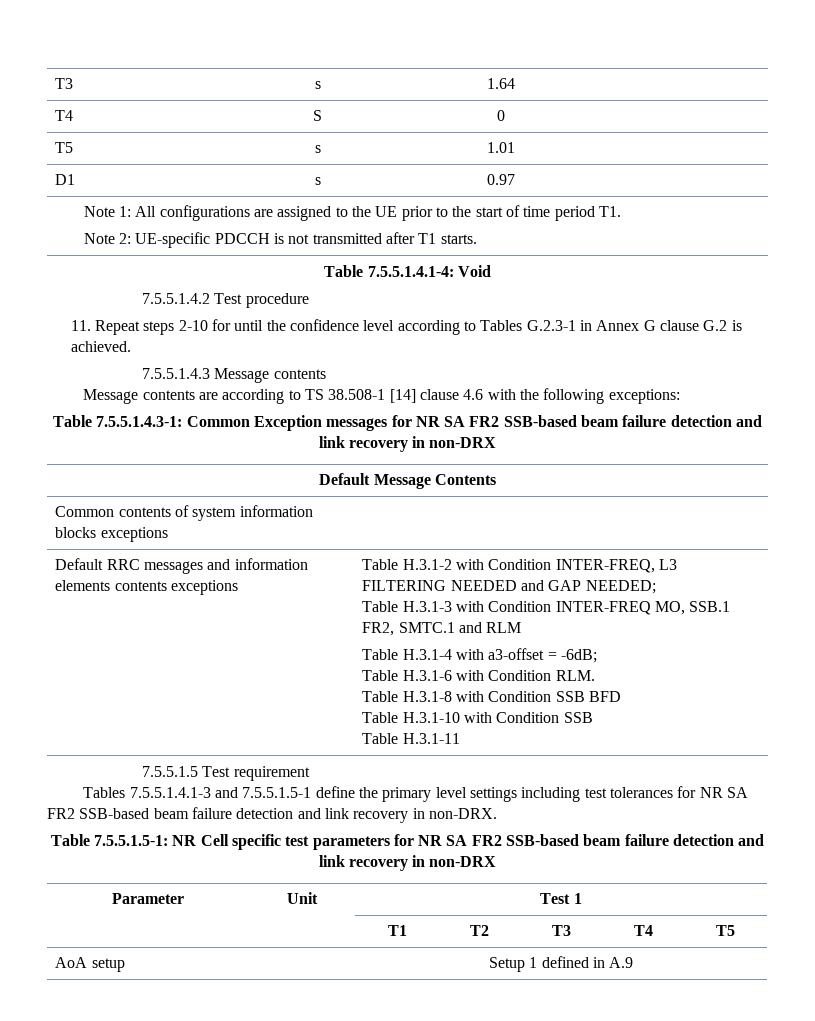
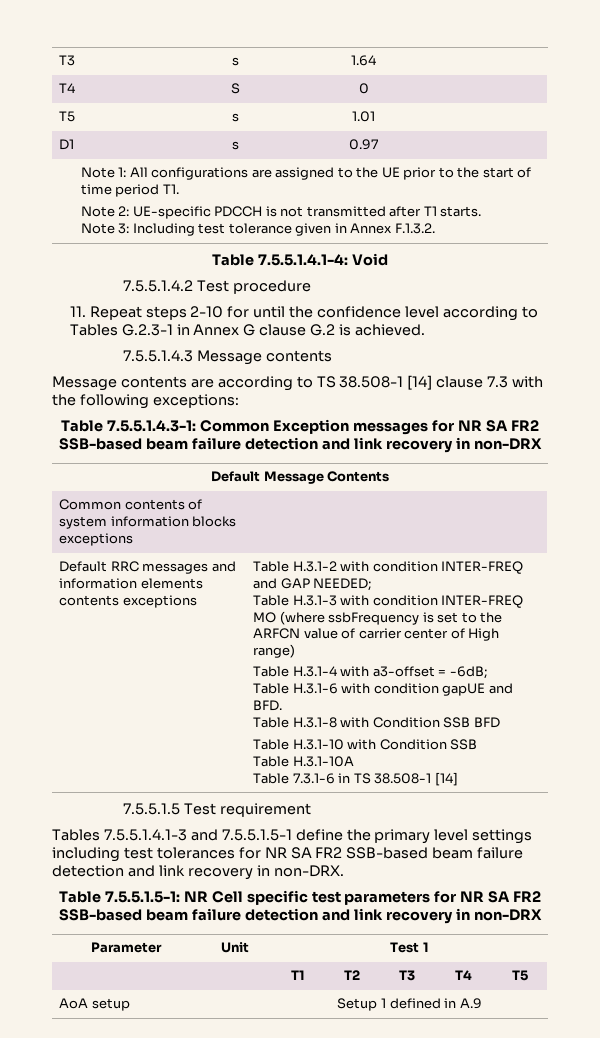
(477, 239) none -> [80,223,435,236] // Note 3: Including test tolerance given in Annex F.1.3.2.
[463,389,484,400] 4.6 -> [487,376,509,388] 7.3
[488,559,677,573] [362,580,517,591] Condition INTER-FREQ, L3 FILTERING NEEDED -> [372,561,524,574] condition INTER-FREQ
[488,601,731,615] [362,622,522,636] Condition INTER-FREQ MO, SSB.1 FR2, SMTC.1 and RLM -> [372,595,524,608] [253,611,503,625] [253,628,500,641] [253,644,296,658] condition INTER-FREQ MO (where ssbFrequency is set to the ARFCN value of carrier center of High range)
[488,670,595,681] Condition RLM. -> [373,683,513,696] [253,700,283,711] condition gapUE and BFD.
[402,733,460,744] H.3.1-11 -> [292,756,354,767] [253,772,458,786] H.3.1-10A // Table 7.3.1-6 in TS 38.508-1 [14]

